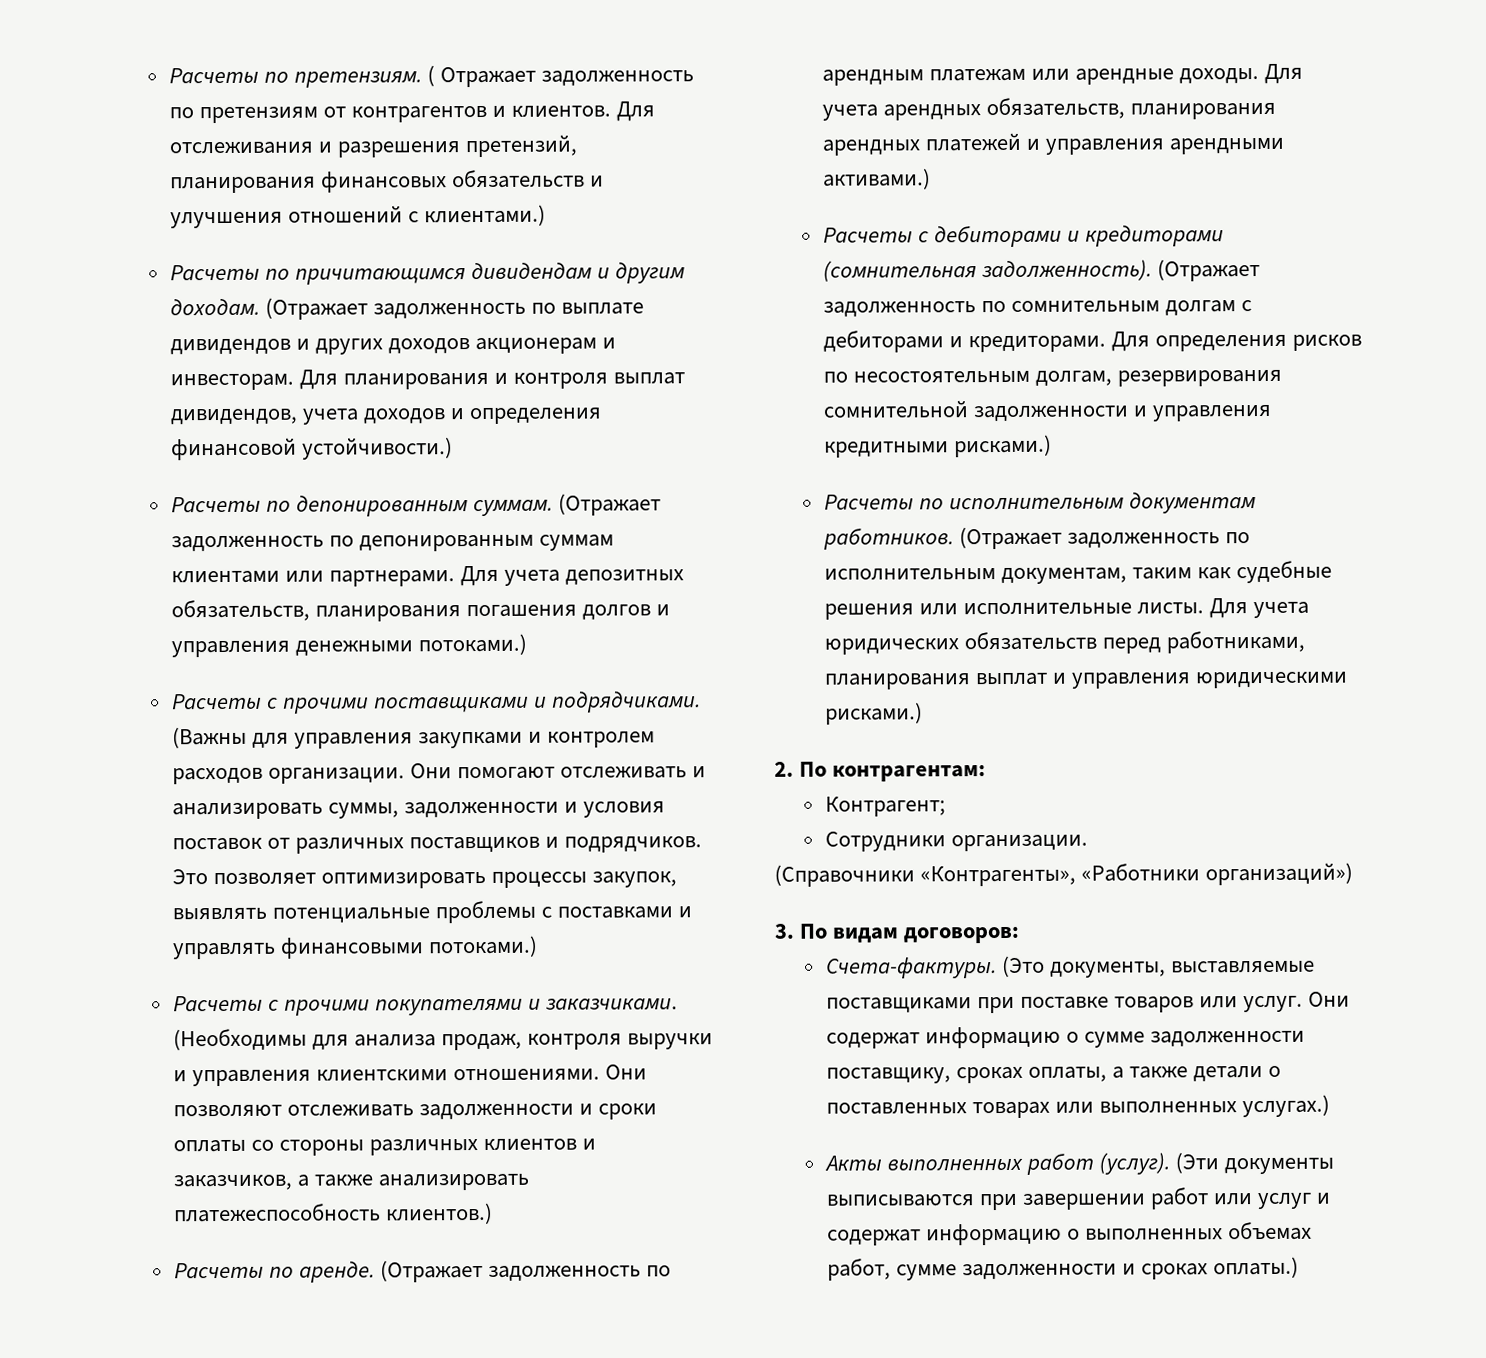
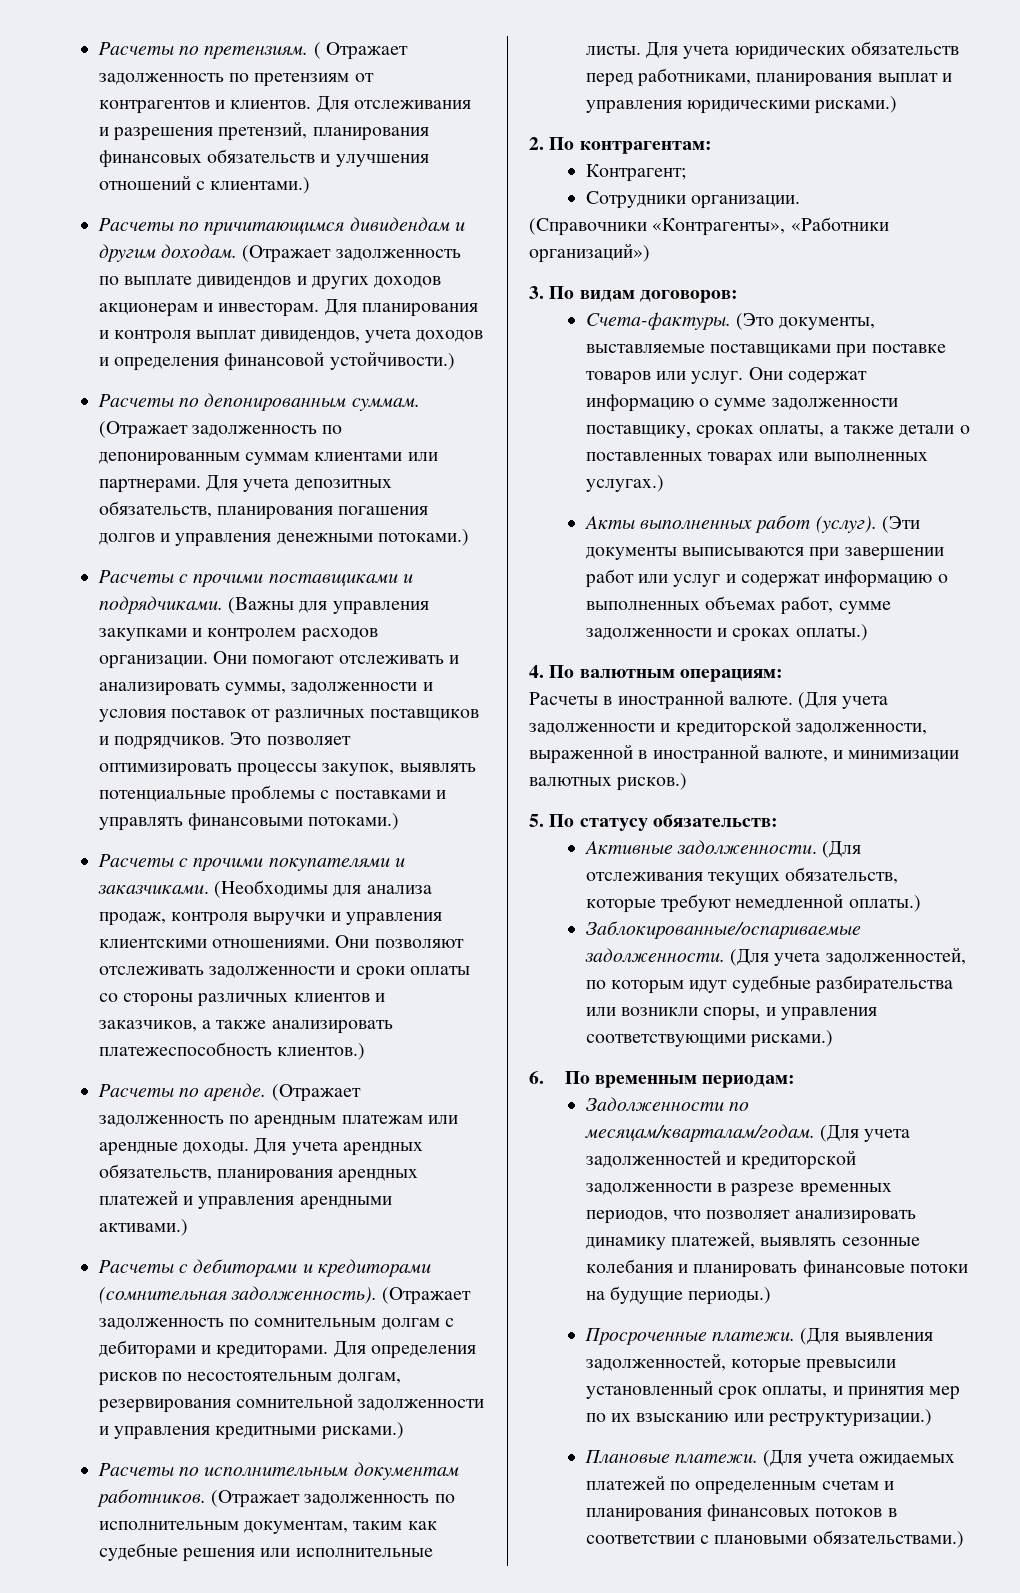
(1300, 1267) none -> [529,665,783,682] [529,690,889,710] [529,717,927,737] [529,744,960,764] [529,773,688,791] [529,814,778,831] [584,840,862,858] [585,867,899,885] [585,893,921,913] [585,921,861,939] [584,947,966,966] [585,975,954,994] [585,1007,878,1021] [585,1030,834,1048] [529,1071,796,1088] [585,1097,750,1111] [584,1124,911,1142] [585,1150,857,1170] [585,1183,892,1197] [585,1210,916,1224] [585,1231,920,1250] [585,1259,969,1278] [585,1286,772,1305] [584,1328,933,1345] [585,1353,897,1373] [585,1380,961,1400] [585,1409,933,1427] [584,1450,956,1467] [585,1475,895,1495] [585,1504,897,1522] [585,1530,964,1548] // 4. По валютным операциям: // Расчеты в иностранной валюте. (Для учета задолженности и кредиторской задолженности, выраженной в иностранной валюте, и минимизации валютных рисков.) // 5. По статусу обязательств: // Активные задолженности. (Для отслеживания текущих обязательств, которые требуют немедленной оплаты.) // Заблокированные/оспариваемые задолженности. (Для учета задолженностей, по которым идут судебные разбирательства или возникли споры, и управления соответствующими рисками.) // 6. По временным периодам: // Задолженности по месяцам/кварталам/годам. (Для учета задолженностей и кредиторской задолженности в разрезе временных периодов, что позволяет анализировать динамику платежей, выявлять сезонные колебания и планировать финансовые потоки на будущие периоды.) // Просроченные платежи. (Для выявления задолженностей, которые превысили установленный срок оплаты, и принятия мер по их взысканию или реструктуризации.) // Плановые платежи. (Для учета ожидаемых платежей по определенным счетам и планирования финансовых потоков в соответствии с плановыми обязательствами.)

